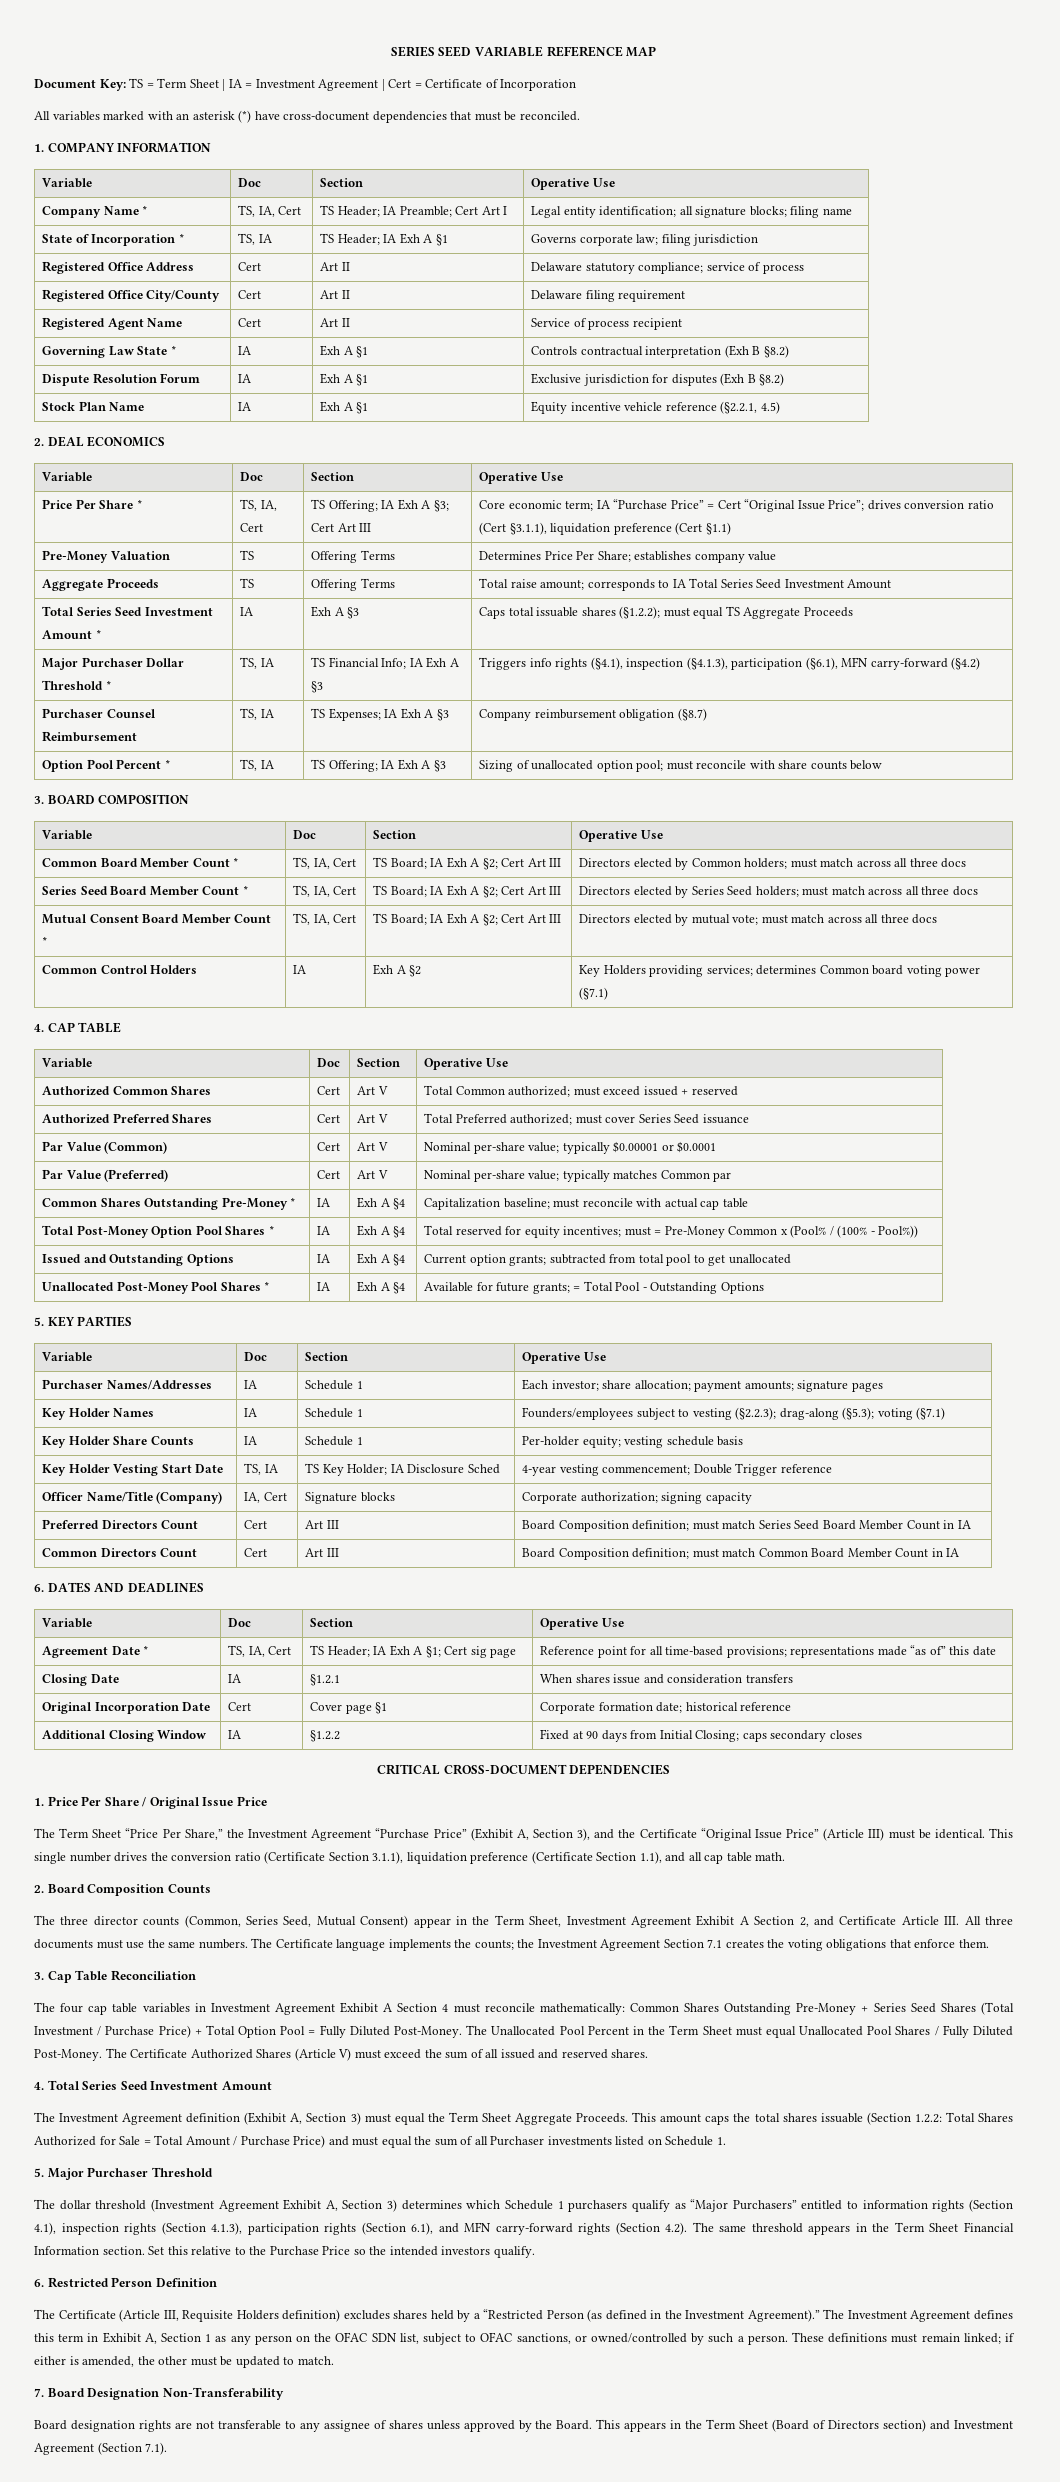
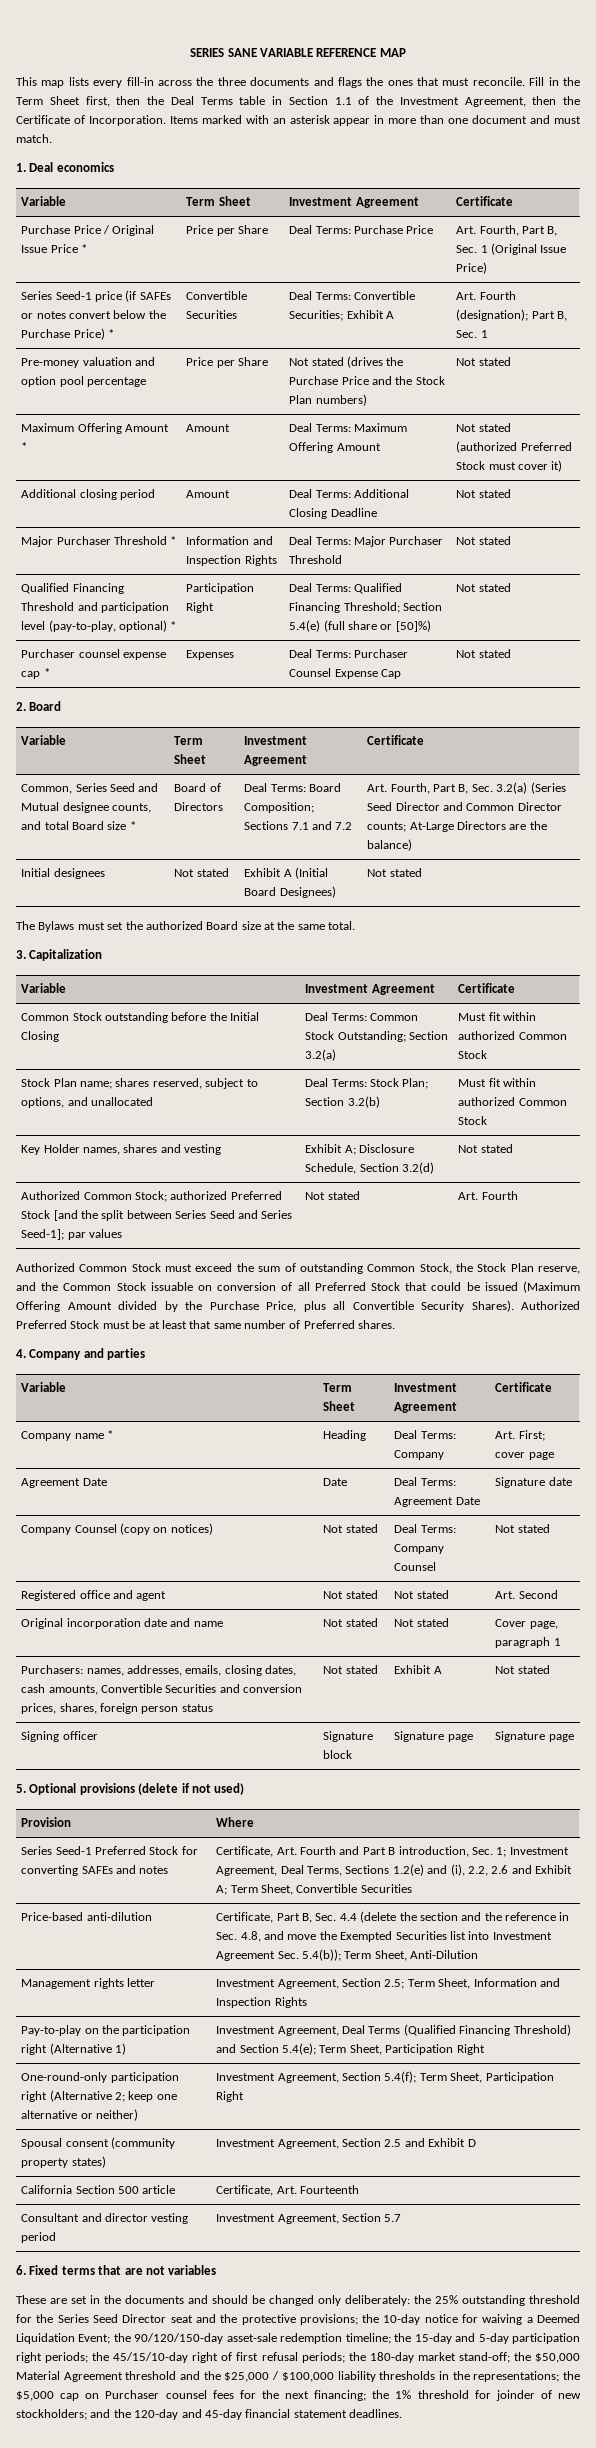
[438,46,472,57] SEED -> [227,48,257,57] SANE
[34,78,577,91] [34,110,580,123] [34,142,212,153] [42,178,93,188] [238,178,262,187] [320,178,364,187] [531,178,615,190] [42,206,149,218] [238,205,302,217] [320,205,508,217] [531,206,852,218] [42,234,185,246] [238,233,272,245] [320,233,448,246] [531,234,759,246] [42,261,195,274] [238,262,262,271] [320,262,350,271] [531,262,804,274] [42,289,221,302] [238,290,262,299] [320,290,350,299] [531,290,686,302] [42,317,183,330] [238,318,262,327] [320,318,350,327] [531,318,682,330] [42,346,177,358] [238,346,252,355] [320,345,369,358] [531,345,789,358] [42,373,201,386] [238,374,252,383] [320,373,369,386] [531,373,785,386] [42,401,145,411] [238,402,252,411] [320,401,369,414] [531,401,780,414] [34,436,166,447] [42,472,93,482] [240,472,264,481] [311,472,355,481] [479,472,563,484] [42,499,143,509] [240,499,277,511] [240,523,264,532] [311,499,449,512] [311,523,372,532] [479,499,994,512] [479,522,731,535] [42,550,170,563] [240,550,255,560] [311,550,395,563] [479,551,777,563] [42,578,159,591] [240,578,255,588] [311,578,395,591] [479,578,892,591] [42,606,213,616] [42,630,102,639] [240,607,254,616] [311,606,360,619] [479,606,853,619] [42,657,185,670] [42,680,112,690] [240,657,274,669] [311,657,459,669] [311,681,324,693] [479,657,981,670] [42,708,156,718] [42,731,138,742] [240,708,274,720] [311,708,449,721] [479,708,707,721] [42,759,171,772] [240,759,274,771] [311,759,446,772] [479,760,883,772] [34,794,190,805] [42,830,93,840] [293,830,317,839] [373,830,417,839] [579,830,663,842] [42,858,240,868] [293,857,357,869] [373,857,562,870] [579,858,967,870] [42,886,249,896] [293,885,357,897] [373,885,562,898] [579,886,978,898] [42,914,272,924] [42,937,49,946] [293,913,357,925] [373,913,562,926] [579,914,938,926] [42,965,198,974] [293,965,307,974] [373,964,422,977] [579,965,981,977] [579,987,609,1000] [34,1022,122,1033] [42,1058,93,1068] [317,1058,341,1067] [357,1058,401,1067] [424,1058,508,1070] [42,1086,212,1096] [317,1086,341,1095] [357,1086,388,1095] [424,1085,738,1097] [42,1113,213,1124] [317,1114,341,1123] [357,1114,388,1123] [424,1113,749,1125] [42,1141,168,1154] [317,1142,341,1151] [357,1142,388,1151] [424,1141,717,1154] [42,1169,169,1182] [317,1170,341,1179] [357,1170,388,1179] [424,1170,732,1182] [42,1197,297,1210] [317,1198,331,1207] [357,1197,406,1210] [424,1198,748,1210] [42,1225,275,1238] [317,1226,331,1235] [357,1225,406,1238] [424,1225,919,1238] [42,1254,234,1266] [317,1254,331,1263] [357,1253,406,1266] [424,1254,791,1266] [42,1281,271,1294] [317,1282,331,1291] [357,1281,406,1294] [424,1281,764,1294] [34,1316,133,1327] [42,1352,93,1362] [244,1352,268,1361] [305,1352,349,1361] [522,1352,606,1364] [42,1379,212,1390] [244,1380,258,1389] [305,1380,363,1390] [522,1379,883,1392] [42,1408,155,1420] [244,1408,258,1417] [305,1408,363,1418] [522,1407,946,1420] [42,1436,194,1448] [244,1436,258,1445] [305,1436,363,1446] [522,1436,744,1448] [42,1464,224,1476] [244,1463,278,1475] [305,1463,500,1476] [522,1463,832,1476] [42,1491,223,1504] [244,1492,287,1503] [305,1492,395,1504] [522,1492,752,1504] [42,1519,199,1529] [244,1520,268,1529] [305,1520,339,1529] [522,1520,971,1532] [42,1548,198,1557] [244,1548,268,1557] [305,1548,339,1557] [522,1548,960,1560] [34,1582,204,1593] [42,1618,93,1628] [228,1618,252,1627] [310,1618,354,1627] [540,1618,624,1630] [42,1646,150,1658] [228,1645,292,1657] [310,1645,517,1658] [540,1645,996,1658] [42,1674,119,1686] [228,1674,242,1683] [310,1674,341,1686] [540,1674,793,1684] [42,1702,211,1714] [228,1702,252,1711] [310,1702,388,1714] [540,1702,792,1714] [42,1730,207,1742] [228,1730,242,1739] [310,1730,341,1742] [540,1729,862,1742] [376,1764,671,1775] [34,1796,267,1809] [34,1828,1014,1841] [34,1851,786,1864] [34,1884,211,1896] [34,1915,1013,1928] [34,1938,989,1951] [34,1970,196,1983] [34,2002,1015,2015] [34,2025,1014,2038] [34,2048,352,2061] Document Key: TS = Term Sheet | IA = Investment Agreement | Cert = Certificate of Incorporation // All variables marked with an asterisk (*) have cross-document dependencies that must be reconciled. // 1. COMPANY INFORMATION // Variable | Doc | Section | Operative Use // Company Name * | TS, IA, Cert | TS Header; IA Preamble; Cert Art I | Legal entity identification; all signature blocks; filing name // State of Incorporation * | TS, IA | TS Header; IA Exh A §1 | Governs corporate law; filing jurisdiction // Registered Office Address | Cert | Art II | Delaware statutory compliance; service of process // Registered Office City/County | Cert | Art II | Delaware filing requirement // Registered Agent Name | Cert | Art II | Service of process recipient // Governing Law State * | IA | Exh A §1 | Controls contractual interpretation (Exh B §8.2) // Dispute Resolution Forum | IA | Exh A §1 | Exclusive jurisdiction for disputes (Exh B §8.2) // Stock Plan Name | IA | Exh A §1 | Equity incentive vehicle reference (§2.2.1, 4.5) // 2. DEAL ECONOMICS // Variable | Doc | Section | Operative Use // Price Per Share * | TS, IA, Cert | TS Offering; IA Exh A §3; Cert Art III | Core economic term; IA “Purchase Price” = Cert “Original Issue Price”; drives conversion ratio (Cert §3.1.1), liquidation preference (Cert §1.1) // Pre-Money Valuation | TS | Offering Terms | Determines Price Per Share; establishes company value // Aggregate Proceeds | TS | Offering Terms | Total raise amount; corresponds to IA Total Series Seed Investment Amount // Total Series Seed Investment Amount * | IA | Exh A §3 | Caps total issuable shares (§1.2.2); must equal TS Aggregate Proceeds // Major Purchaser Dollar Threshold * | TS, IA | TS Financial Info; IA Exh A §3 | Triggers info rights (§4.1), inspection (§4.1.3), participation (§6.1), MFN carry-forward (§4.2) // Purchaser Counsel Reimbursement | TS, IA | TS Expenses; IA Exh A §3 | Company reimbursement obligation (§8.7) // Option Pool Percent * | TS, IA | TS Offering; IA Exh A §3 | Sizing of unallocated option pool; must reconcile with share counts below // 3. BOARD COMPOSITION // Variable | Doc | Section | Operative Use // Common Board Member Count * | TS, IA, Cert | TS Board; IA Exh A §2; Cert Art III | Directors elected by Common holders; must match across all three docs // Series Seed Board Member Count * | TS, IA, Cert | TS Board; IA Exh A §2; Cert Art III | Directors elected by Series Seed holders; must match across all three docs // Mutual Consent Board Member Count * | TS, IA, Cert | TS Board; IA Exh A §2; Cert Art III | Directors elected by mutual vote; must match across all three docs // Common Control Holders | IA | Exh A §2 | Key Holders providing services; determines Common board voting power (§7.1) // 4. CAP TABLE // Variable | Doc | Section | Operative Use // Authorized Common Shares | Cert | Art V | Total Common authorized; must exceed issued + reserved // Authorized Preferred Shares | Cert | Art V | Total Preferred authorized; must cover Series Seed issuance // Par Value (Common) | Cert | Art V | Nominal per-share value; typically $0.00001 or $0.0001 // Par Value (Preferred) | Cert | Art V | Nominal per-share value; typically matches Common par // Common Shares Outstanding Pre-Money * | IA | Exh A §4 | Capitalization baseline; must reconcile with actual cap table // Total Post-Money Option Pool Shares * | IA | Exh A §4 | Total reserved for equity incentives; must = Pre-Money Common x (Pool% / (100% - Pool%)) // Issued and Outstanding Options | IA | Exh A §4 | Current option grants; subtracted from total pool to get unallocated // Unallocated Post-Money Pool Shares * | IA | Exh A §4 | Available for future grants; = Total Pool - Outstanding Options // 5. KEY PARTIES // Variable | Doc | Section | Operative Use // Purchaser Names/Addresses | IA | Schedule 1 | Each investor; share allocation; payment amounts; signature pages // Key Holder Names | IA | Schedule 1 | Founders/employees subject to vesting (§2.2.3); drag-along (§5.3); voting (§7.1) // Key Holder Share Counts | IA | Schedule 1 | Per-holder equity; vesting schedule basis // Key Holder Vesting Start Date | TS, IA | TS Key Holder; IA Disclosure Sched | 4-year vesting commencement; Double Trigger reference // Officer Name/Title (Company) | IA, Cert | Signature blocks | Corporate authorization; signing capacity // Preferred Directors Count | Cert | Art III | Board Composition definition; must match Series Seed Board Member Count in IA // Common Directors Count | Cert | Art III | Board Composition definition; must match Common Board Member Count in IA // 6. DATES AND DEADLINES // Variable | Doc | Section | Operative Use // Agreement Date * | TS, IA, Cert | TS Header; IA Exh A §1; Cert sig page | Reference point for all time-based provisions; representations made “as of” this date // Closing Date | IA | §1.2.1 | When shares issue and consideration transfers // Original Incorporation Date | Cert | Cover page §1 | Corporate formation date; historical reference // Additional Closing Window | IA | §1.2.2 | Fixed at 90 days from Initial Closing; caps secondary closes // CRITICAL CROSS-DOCUMENT DEPENDENCIES // 1. Price Per Share / Original Issue Price // The Term Sheet “Price Per Share,” the Investment Agreement “Purchase Price” (Exhibit A, Section 3), and the Certificate “Original Issue Price” (Article III) must be identical. This single number drives the conversion ratio (Certificate Section 3.1.1), liquidation preference (Certificate Section 1.1), and all cap table math. // 2. Board Composition Counts // The three director counts (Common, Series Seed, Mutual Consent) appear in the Term Sheet, Investment Agreement Exhibit A Section 2, and Certificate Article III. All three documents must use the same numbers. The Certificate language implements the counts; the Investment Agreement Section 7.1 creates the voting obligations that enforce them. // 3. Cap Table Reconciliation // The four cap table variables in Investment Agreement Exhibit A Section 4 must reconcile mathematically: Common Shares Outstanding Pre-Money + Series Seed Shares (Total Investment / Purchase Price) + Total Option Pool = Fully Diluted Post-Money. The Unallocated Pool Percent in the Term Sheet must equal Unallocated Pool Shares / Fully Diluted Post-Money. The Certificate Authorized Shares (Article V) -> [16,77,581,88] [16,96,580,107] [16,115,581,126] [16,134,52,143] [16,162,114,172] [21,196,67,206] [186,196,251,206] [289,197,419,208] [456,196,514,206] [21,225,155,236] [21,244,88,253] [186,225,269,236] [289,225,434,234] [456,225,558,236] [456,243,567,255] [456,262,488,274] [21,290,171,302] [21,310,166,319] [21,328,115,340] [186,291,248,300] [186,310,238,319] [289,291,416,300] [289,310,395,321] [456,291,516,300] [456,309,568,321] [456,330,488,338] [21,357,156,368] [21,376,147,387] [186,357,269,368] [289,356,404,368] [289,376,445,385] [289,394,367,406] [456,357,511,366] [21,423,170,434] [21,442,28,451] [186,424,231,432] [289,423,408,432] [289,442,381,453] [456,423,511,432] [456,441,572,453] [456,460,563,472] [21,489,156,500] [186,490,231,498] [289,489,410,498] [289,508,377,519] [456,489,511,498] [21,536,177,547] [186,536,273,545] [186,555,277,566] [289,536,444,547] [289,555,343,564] [456,536,511,545] [21,583,124,594] [21,602,170,613] [21,620,177,632] [186,583,255,594] [186,602,215,613] [289,583,403,594] [289,602,443,613] [289,620,431,632] [456,583,511,592] [21,649,167,660] [21,668,50,679] [186,650,235,660] [289,649,409,658] [289,668,402,679] [456,649,511,658] [16,701,62,711] [21,735,67,745] [174,736,204,745] [174,754,207,764] [244,736,308,745] [244,755,308,766] [367,735,425,745] [21,783,159,794] [21,802,152,813] [21,821,136,830] [174,783,221,792] [174,802,224,811] [244,783,342,792] [244,802,315,813] [244,821,353,830] [367,782,566,794] [367,802,562,811] [367,821,547,832] [367,839,413,851] [21,868,105,879] [174,868,229,877] [244,867,329,879] [244,886,336,898] [367,868,422,877] [16,921,356,932] [16,949,103,961] [21,983,67,993] [305,984,435,995] [458,983,516,993] [21,1012,260,1023] [21,1031,60,1042] [305,1012,419,1021] [305,1031,449,1042] [305,1049,337,1061] [458,1012,537,1021] [458,1031,567,1040] [458,1050,488,1059] [21,1078,258,1089] [21,1097,154,1108] [305,1078,429,1089] [305,1096,380,1108] [458,1078,537,1087] [458,1097,567,1106] [458,1116,488,1125] [21,1144,222,1155] [305,1144,415,1155] [305,1162,435,1174] [458,1144,513,1153] [21,1191,282,1202] [21,1210,293,1221] [21,1229,123,1240] [305,1191,360,1200] [458,1191,518,1200] [16,1263,161,1272] This map lists every fill-in across the three documents and flags the ones that must reconcile. Fill in the Term Sheet first, then the Deal Terms table in Section 1.1 of the Investment Agreement, then the Certificate of Incorporation. Items marked with an asterisk appear in more than one document and must match. // 1. Deal economics // Variable | Term Sheet | Investment Agreement | Certificate // Purchase Price / Original Issue Price * | Price per Share | Deal Terms: Purchase Price | Art. Fourth, Part B, Sec. 1 (Original Issue Price) // Series Seed-1 price (if SAFEs or notes convert below the Purchase Price) * | Convertible Securities | Deal Terms: Convertible Securities; Exhibit A | Art. Fourth (designation); Part B, Sec. 1 // Pre-money valuation and option pool percentage | Price per Share | Not stated (drives the Purchase Price and the Stock Plan numbers) | Not stated // Maximum Offering Amount * | Amount | Deal Terms: Maximum Offering Amount | Not stated (authorized Preferred Stock must cover it) // Additional closing period | Amount | Deal Terms: Additional Closing Deadline | Not stated // Major Purchaser Threshold * | Information and Inspection Rights | Deal Terms: Major Purchaser Threshold | Not stated // Qualified Financing Threshold and participation level (pay-to-play, optional) * | Participation Right | Deal Terms: Qualified Financing Threshold; Section 5.4(e) (full share or [50]%) | Not stated // Purchaser counsel expense cap * | Expenses | Deal Terms: Purchaser Counsel Expense Cap | Not stated // 2. Board // Variable | Term Sheet | Investment Agreement | Certificate // Common, Series Seed and Mutual designee counts, and total Board size * | Board of Directors | Deal Terms: Board Composition; Sections 7.1 and 7.2 | Art. Fourth, Part B, Sec. 3.2(a) (Series Seed Director and Common Director counts; At-Large Directors are the balance) // Initial designees | Not stated | Exhibit A (Initial Board Designees) | Not stated // The Bylaws must set the authorized Board size at the same total. // 3. Capitalization // Variable | Investment Agreement | Certificate // Common Stock outstanding before the Initial Closing | Deal Terms: Common Stock Outstanding; Section 3.2(a) | Must fit within authorized Common Stock // Stock Plan name; shares reserved, subject to options, and unallocated | Deal Terms: Stock Plan; Section 3.2(b) | Must fit within authorized Common Stock // Key Holder names, shares and vesting | Exhibit A; Disclosure Schedule, Section 3.2(d) | Not stated // Authorized Common Stock; authorized Preferred Stock [and the split between Series Seed and Series Seed-1]; par values | Not stated | Art. Fourth // Authorized Common Stock
[485,2049,649,2059] [34,2080,272,2090] [34,2112,1014,2125] [34,2135,726,2148] [34,2167,213,2180] [34,2199,1013,2212] [34,2222,1014,2235] [34,2246,535,2258] [34,2277,217,2288] [34,2309,1013,2322] [34,2332,1016,2345] [34,2356,334,2368] [34,2387,284,2400] [34,2419,1013,2432] [34,2442,168,2455] all issued and reserved shares. // 4. Total Series Seed Investment Amount // The Investment Agreement definition (Exhibit A, Section 3) must equal the Term Sheet Aggregate Proceeds. This amount caps the total shares issuable (Section 1.2.2: Total Shares Authorized for Sale = Total Amount / Purchase Price) and must equal the sum of all Purchaser investments listed on Schedule 1. // 5. Major Purchaser Threshold // The dollar threshold (Investment Agreement Exhibit A, Section 3) determines which Schedule 1 purchasers qualify as “Major Purchasers” entitled to information rights (Section 4.1), inspection rights (Section 4.1.3), participation rights (Section 6.1), and MFN carry-forward rights (Section 4.2). The same threshold appears in the Term Sheet Financial Information section. Set this relative to the Purchase Price so the intended investors qualify. // 6. Restricted Person Definition // The Certificate (Article III, Requisite Holders definition) excludes shares held by a “Restricted Person (as defined in the Investment Agreement).” The Investment Agreement defines this term in Exhibit A, Section 1 as any person on the OFAC SDN list, subject to OFAC sanctions, or owned/controlled by such a person. These definitions must remain linked; if either is amended, the other must be updated to match. // 7. Board Designation Non-Transferability // Board designation rights are not transferable to any assignee of shares unless approved by the Board. This appears in the Term Sheet (Board of Directors section) and Investment Agreement (Section 7.1). -> [299,1263,580,1274] [16,1281,580,1293] [16,1300,580,1312] [16,1320,396,1329] [16,1348,146,1360] [21,1382,67,1392] [323,1383,353,1392] [323,1401,356,1411] [394,1383,458,1392] [394,1402,458,1413] [495,1382,553,1392] [21,1430,114,1441] [323,1430,367,1441] [394,1430,456,1439] [394,1450,445,1460] [495,1430,545,1441] [495,1452,554,1460] [21,1478,107,1488] [323,1478,348,1486] [394,1477,456,1486] [394,1497,480,1507] [495,1477,572,1488] [21,1523,213,1535] [323,1524,378,1533] [394,1524,456,1533] [394,1544,445,1554] [394,1562,437,1571] [495,1524,550,1533] [21,1590,167,1601] [323,1590,378,1599] [394,1590,449,1599] [495,1590,558,1599] [21,1618,223,1629] [323,1618,378,1627] [394,1618,449,1627] [495,1619,558,1629] [495,1637,561,1648] [21,1665,297,1676] [21,1684,303,1695] [21,1703,213,1714] [323,1665,378,1674] [394,1665,442,1674] [495,1665,550,1674] [21,1731,98,1742] [323,1731,374,1742] [323,1750,353,1759] [394,1731,473,1742] [495,1731,574,1742] [16,1783,245,1795] [21,1817,72,1827] [216,1817,255,1827] [21,1846,198,1855] [21,1865,169,1876] [216,1846,569,1857] [216,1864,573,1876] [216,1884,412,1895] [21,1912,152,1921] [216,1911,570,1923] [216,1931,552,1942] [216,1949,479,1961] [21,1978,156,1989] [216,1978,560,1989] [216,1997,307,2008] [21,2025,191,2036] [21,2043,127,2055] [216,2024,571,2036] [216,2043,485,2055] [21,2072,179,2083] [21,2090,177,2102] [21,2109,139,2121] [216,2071,554,2083] [216,2091,245,2102] [21,2137,176,2149] [21,2156,106,2168] [216,2138,476,2149] [21,2185,176,2194] [216,2185,360,2196] [21,2213,189,2224] [21,2232,57,2243] [216,2213,402,2224] [16,2265,217,2275] [16,2295,580,2306] [16,2314,580,2325] [16,2333,580,2344] [16,2352,580,2363] [16,2371,580,2382] [16,2390,581,2401] [16,2409,402,2420] outstanding Common Stock, the Stock Plan reserve, and the Common Stock issuable on conversion of all Preferred Stock that could be issued (Maximum Offering Amount divided by the Purchase Price, plus all Convertible Security Shares). Authorized Preferred Stock must be at least that same number of Preferred shares. // 4. Company and parties // Variable | Term Sheet | Investment Agreement | Certificate // Company name * | Heading | Deal Terms: Company | Art. First; cover page // Agreement Date | Date | Deal Terms: Agreement Date | Signature date // Company Counsel (copy on notices) | Not stated | Deal Terms: Company Counsel | Not stated // Registered office and agent | Not stated | Not stated | Art. Second // Original incorporation date and name | Not stated | Not stated | Cover page, paragraph 1 // Purchasers: names, addresses, emails, closing dates, cash amounts, Convertible Securities and conversion prices, shares, foreign person status | Not stated | Exhibit A | Not stated // Signing officer | Signature block | Signature page | Signature page // 5. Optional provisions (delete if not used) // Provision | Where // Series Seed-1 Preferred Stock for converting SAFEs and notes | Certificate, Art. Fourth and Part B introduction, Sec. 1; Investment Agreement, Deal Terms, Sections 1.2(e) and (i), 2.2, 2.6 and Exhibit A; Term Sheet, Convertible Securities // Price-based anti-dilution | Certificate, Part B, Sec. 4.4 (delete the section and the reference in Sec. 4.8, and move the Exempted Securities list into Investment Agreement Sec. 5.4(b)); Term Sheet, Anti-Dilution // Management rights letter | Investment Agreement, Section 2.5; Term Sheet, Information and Inspection Rights // Pay-to-play on the participation right (Alternative 1) | Investment Agreement, Deal Terms (Qualified Financing Threshold) and Section 5.4(e); Term Sheet, Participation Right // One-round-only participation right (Alternative 2; keep one alternative or neither) | Investment Agreement, Section 5.4(f); Term Sheet, Participation Right // Spousal consent (community property states) | Investment Agreement, Section 2.5 and Exhibit D // California Section 500 article | Certificate, Art. Fourteenth // Consultant and director vesting period | Investment Agreement, Section 5.7 // 6. Fixed terms that are not variables // These are set in the documents and should be changed only deliberately: the 25% outstanding threshold for the Series Seed Director seat and the protective provisions; the 10-day notice for waiving a Deemed Liquidation Event; the 90/120/150-day asset-sale redemption timeline; the 15-day and 5-day participation right periods; the 45/15/10-day right of first refusal periods; the 180-day market stand-off; the $50,000 Material Agreement threshold and the $25,000 / $100,000 liability thresholds in the representations; the $5,000 cap on Purchaser counsel fees for the next financing; the 1% threshold for joinder of new stockholders; and the 120-day and 45-day financial statement deadlines.

